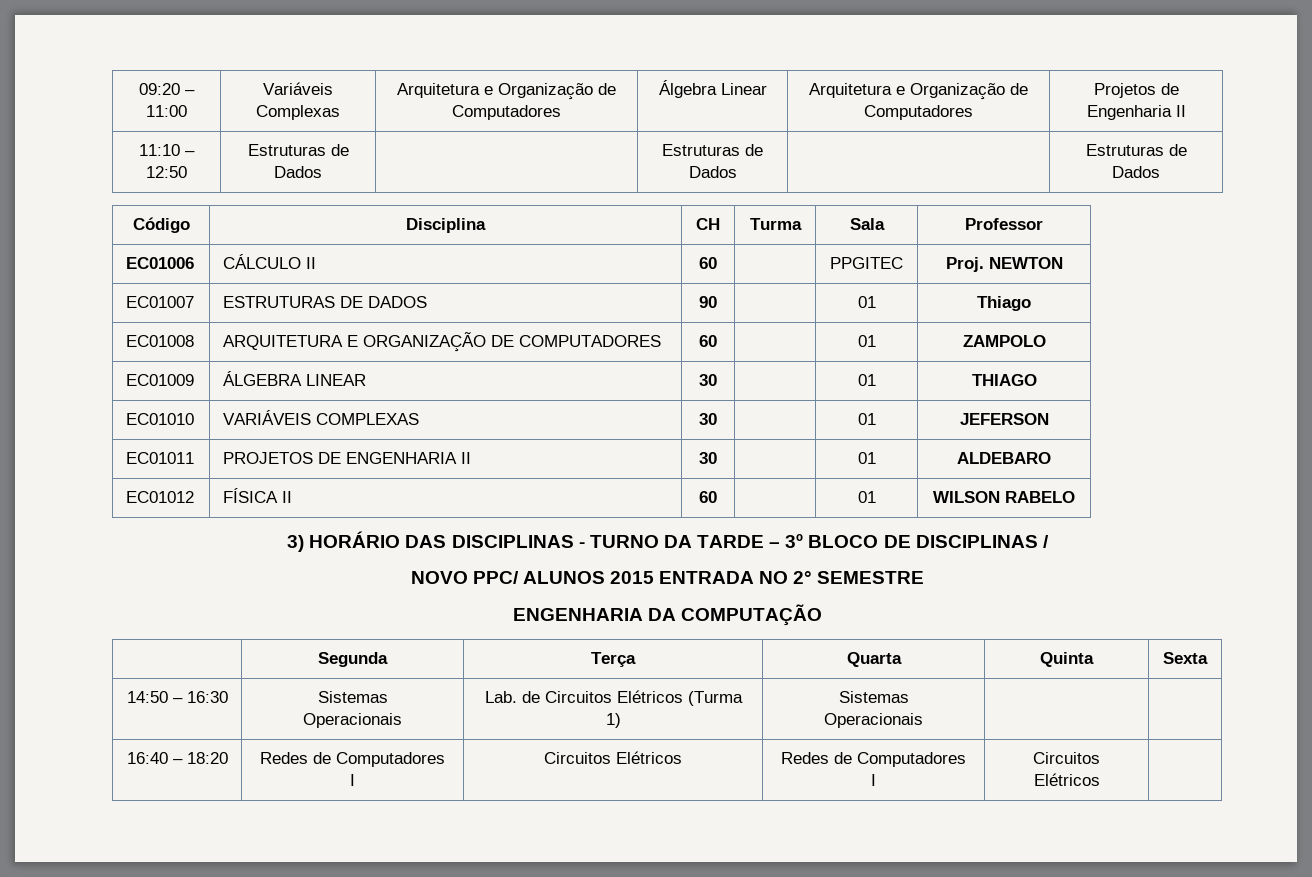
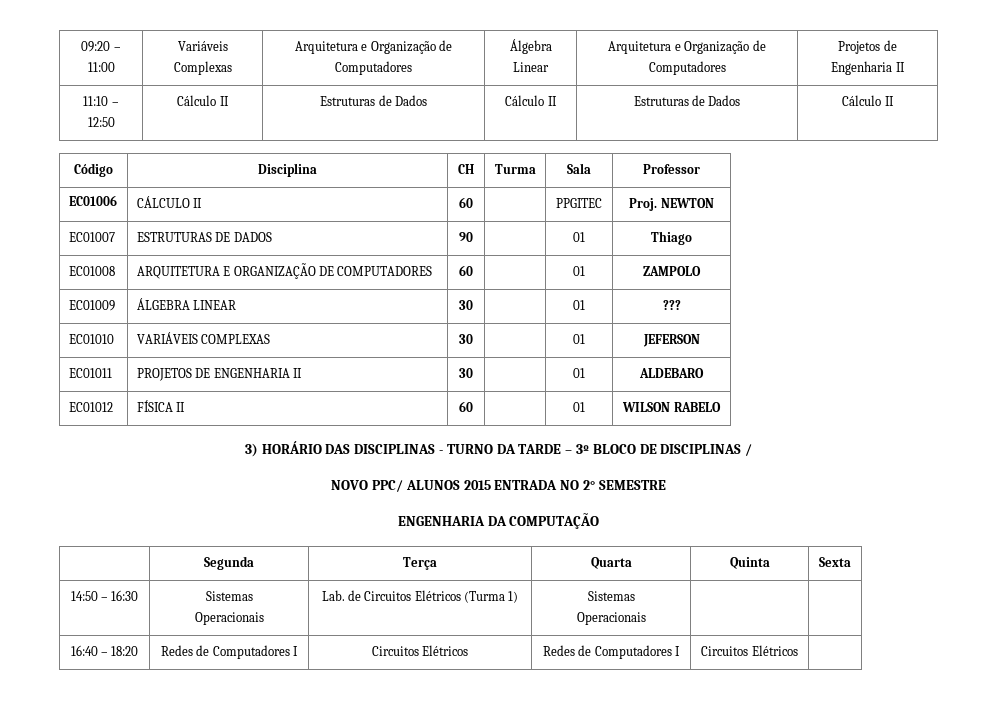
[247,144,349,156] [274,166,322,178] [662,144,763,156] [688,166,737,178] [1085,144,1187,156] [1112,166,1160,178] Estruturas de Dados | | Estruturas de Dados | | Estruturas de Dados -> [177,95,229,106] [320,95,427,106] [505,95,557,106] [633,95,741,106] [842,95,894,106] Cálculo II | Estruturas de Dados | Cálculo II | Estruturas de Dados | Cálculo II
[971,374,1037,386] THIAGO -> [662,300,681,310] ???

